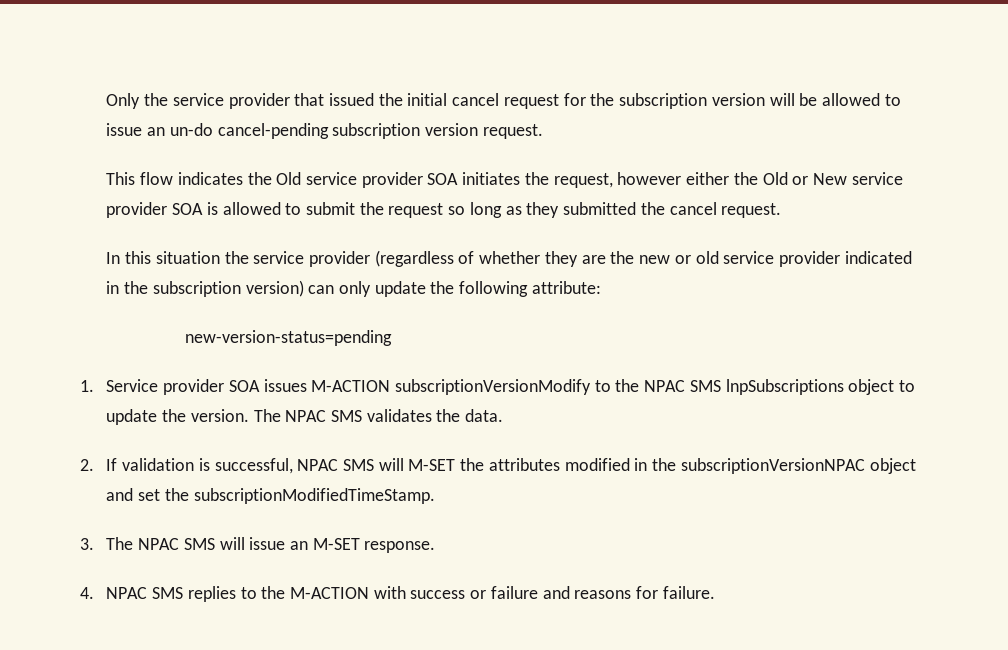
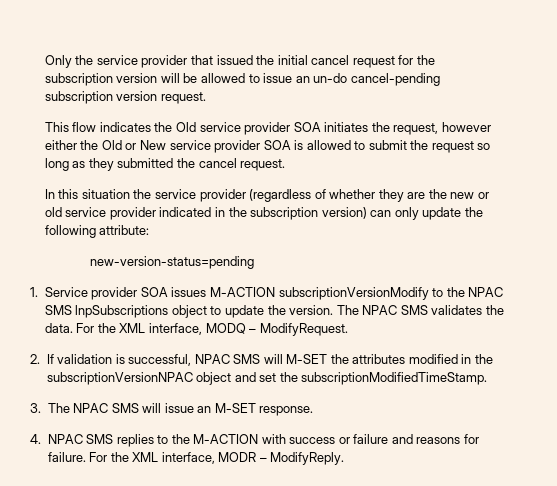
(504, 415) none -> [76,323,348,336] For the XML interface, MODQ – ModifyRequest.
(715, 592) none -> [89,452,345,465] For the XML interface, MODR – ModifyReply.

